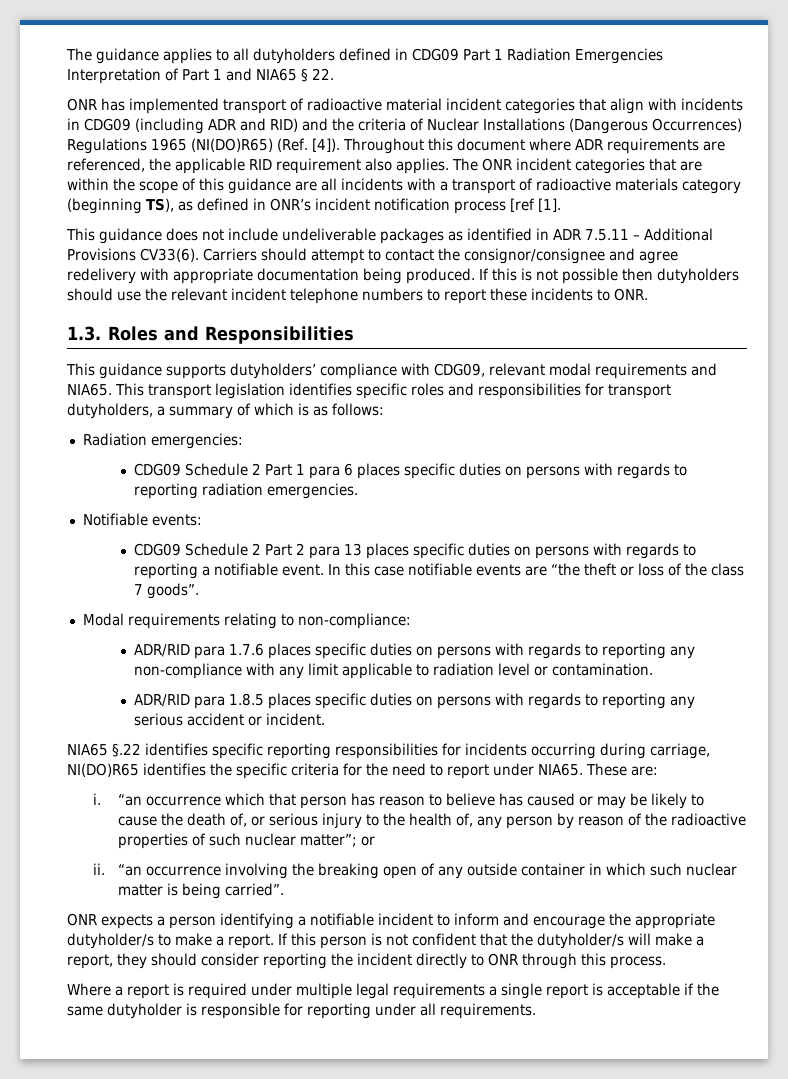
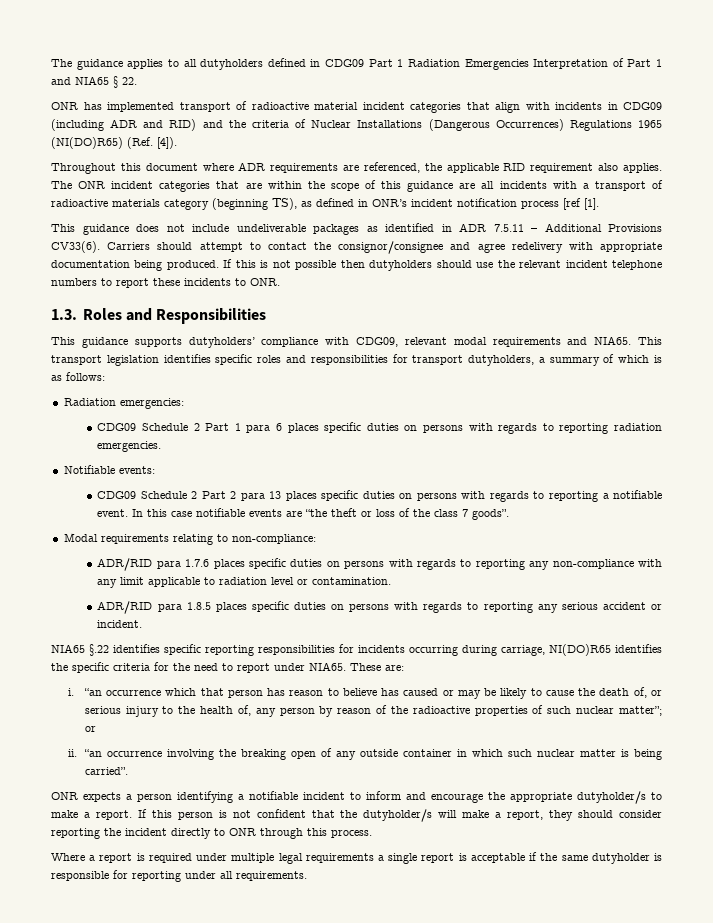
(340, 145) none -> (177, 143) //

